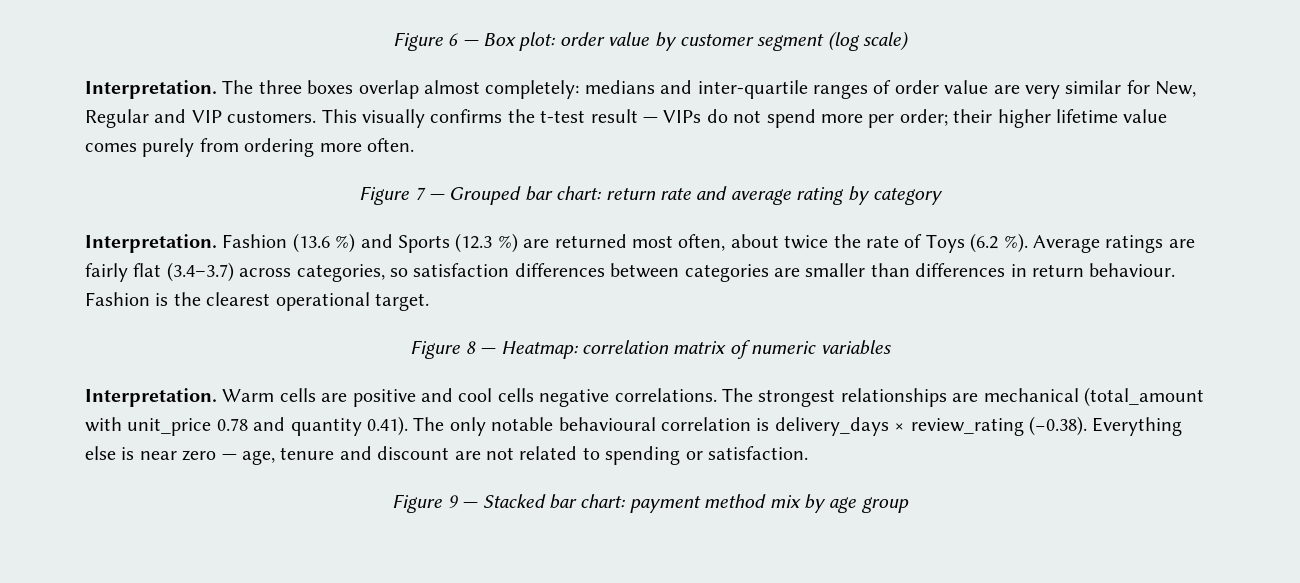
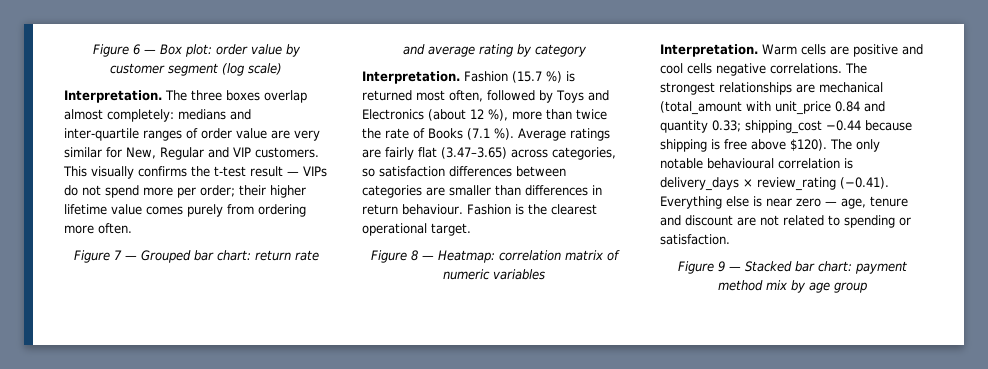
[292,233,779,253] (13.6 %) and Sports (12.3 %) are returned most often, about -> [511,71,575,83] [362,90,609,103] [362,109,572,121] (15.7 %) is returned most often, followed by Toys and Electronics (about 12 %), more than
[925,233,999,253] Toys (6.2 -> [428,128,490,140] Books (7.1
[166,262,234,282] (3.4–3.7) -> [441,147,507,159] (3.47–3.65)
[216,418,248,431] 0.78 -> [835,101,860,112] 0.84
[367,416,408,436] 0.41). -> [712,120,912,134] [660,139,827,152] 0.33; shipping_cost −0.44 because shipping is free above $120).
[1028,416,1087,436] (−0.38). -> [840,177,889,189] (−0.41).

